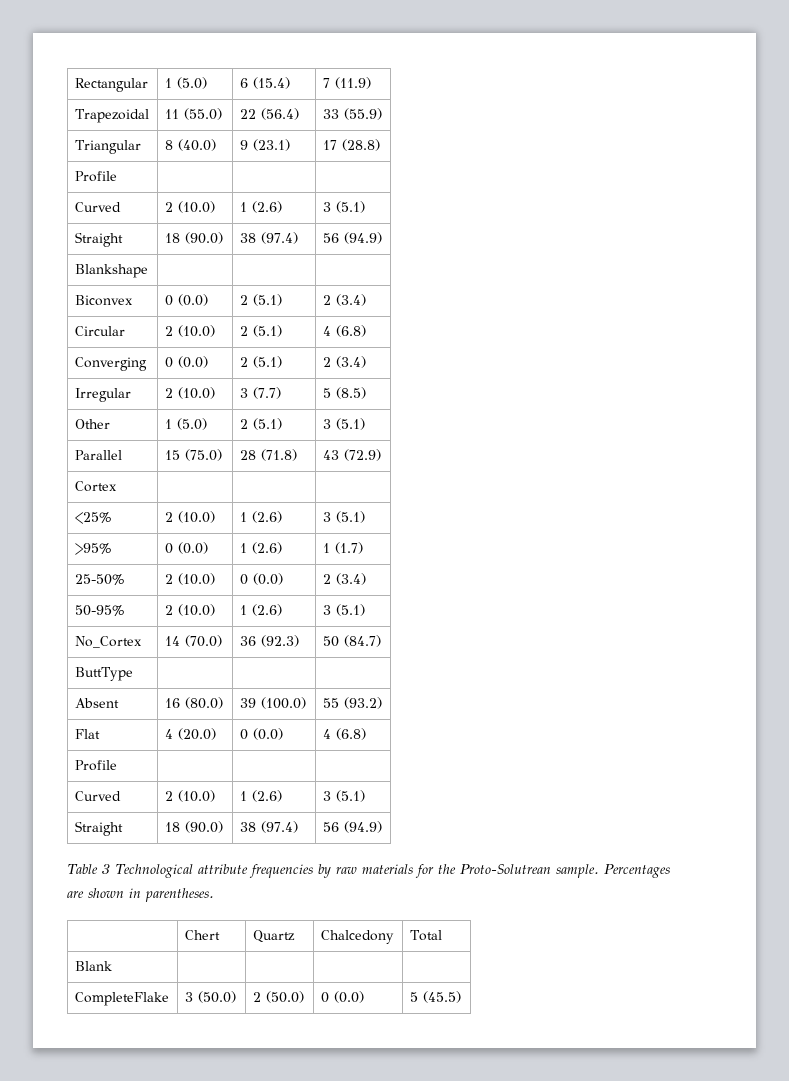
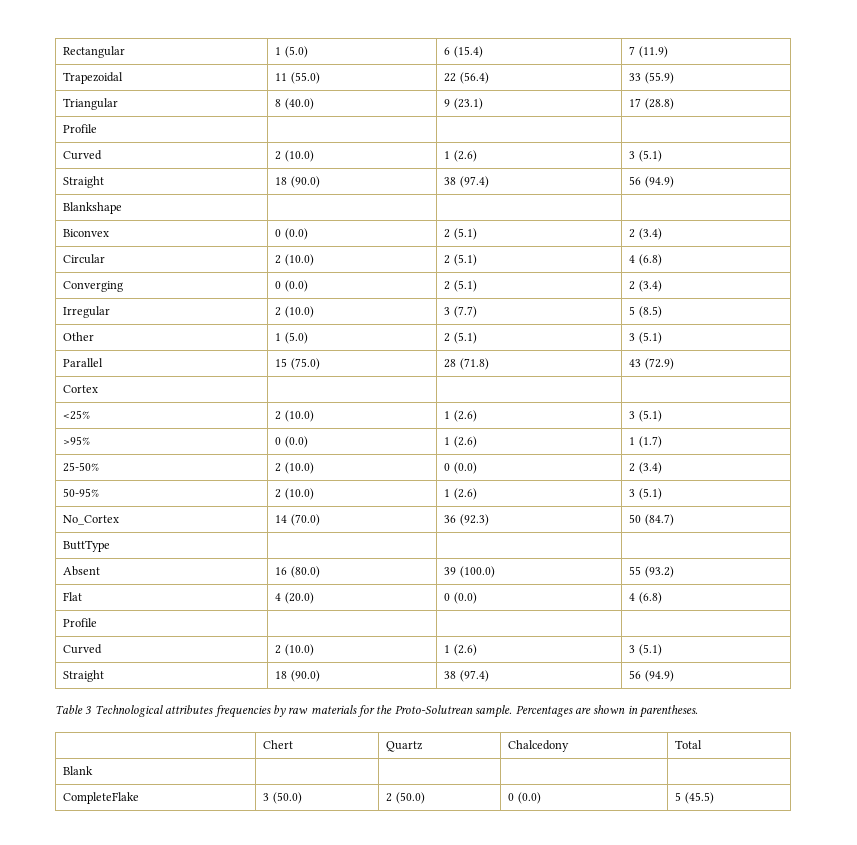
[197,864,248,874] attribute -> [165,705,214,714] attributes

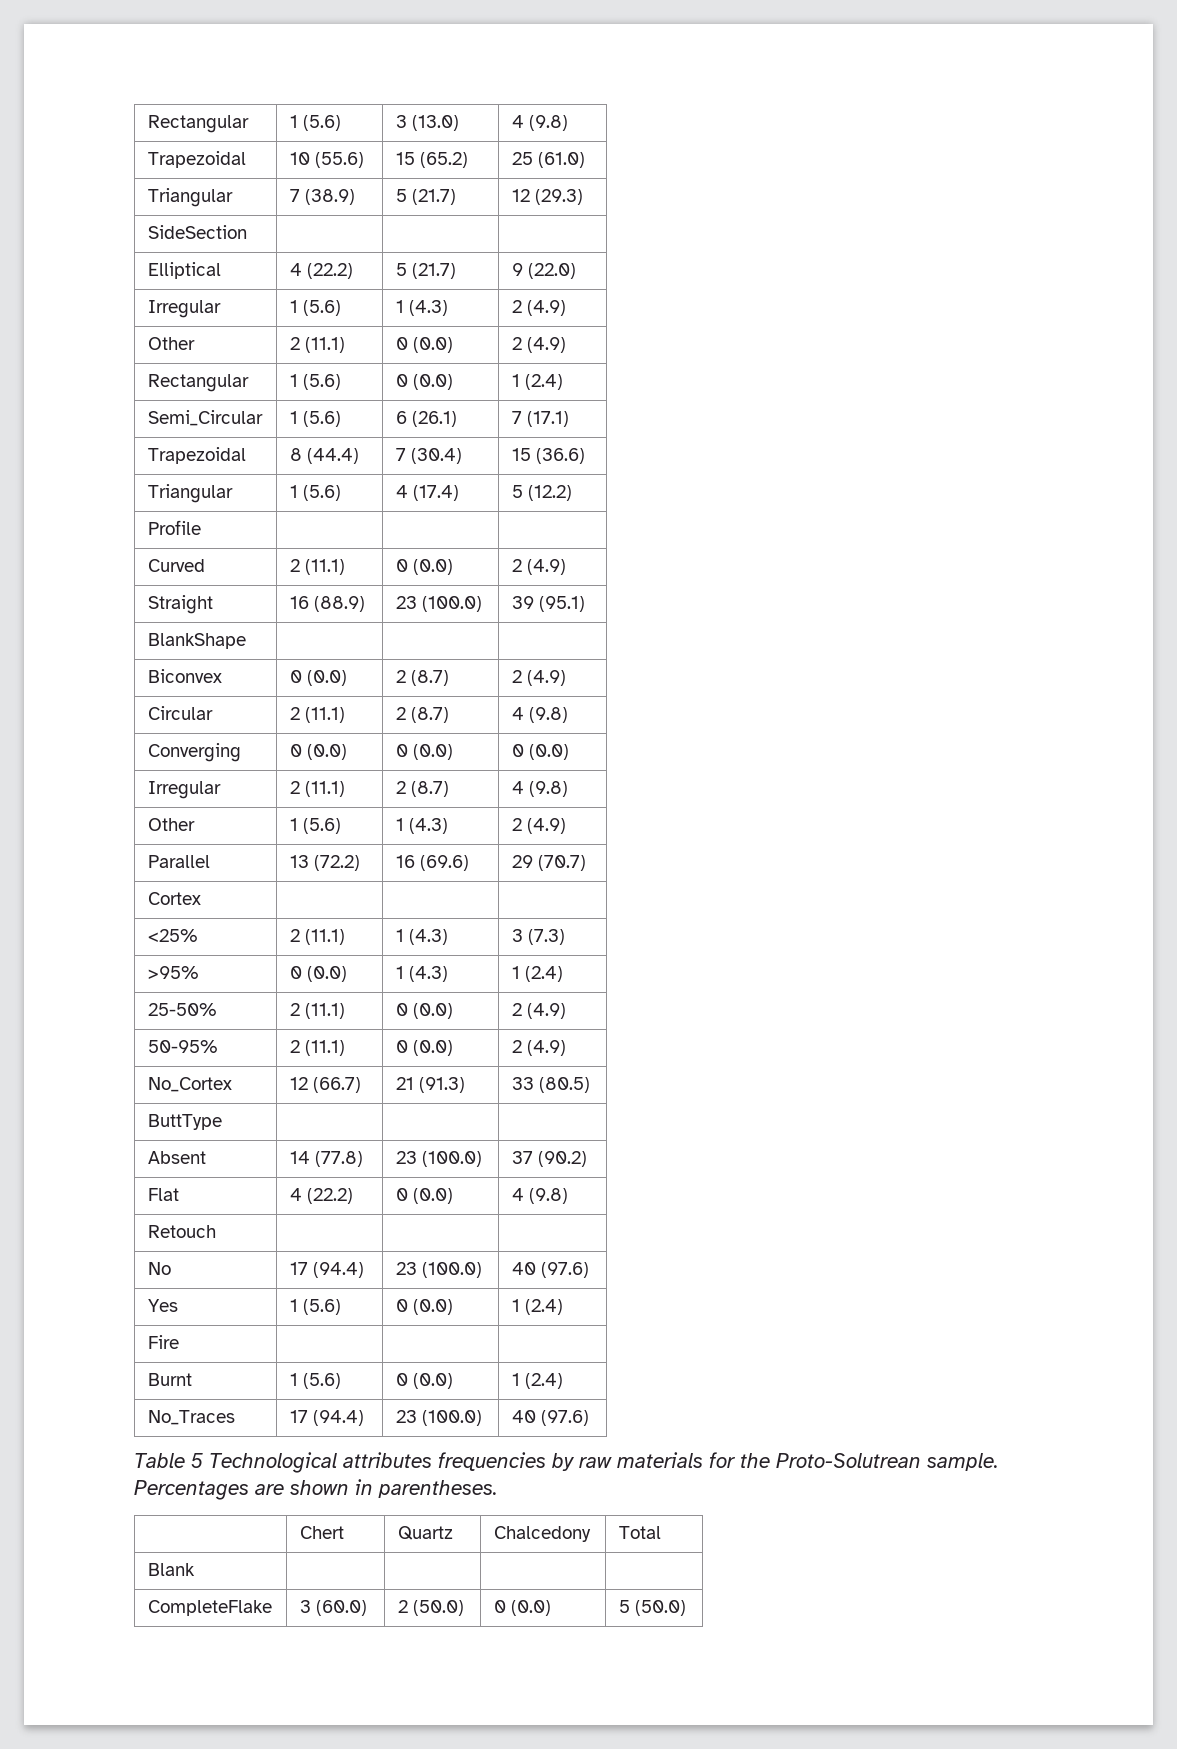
[63,46,126,58] [275,46,308,58] [444,46,483,58] [629,46,668,58] [63,72,124,84] [275,72,320,84] [444,72,489,84] [629,72,674,84] [63,98,119,110] [275,98,314,110] [444,98,483,110] [629,98,674,110] [63,124,98,133] [63,150,103,160] [275,150,314,162] [444,150,477,162] [629,150,662,162] [63,176,105,188] [275,176,320,188] [444,176,489,188] [629,176,674,188] [63,202,123,214] Rectangular | 1 (5.0) | 6 (15.4) | 7 (11.9) // Trapezoidal | 11 (55.0) | 22 (56.4) | 33 (55.9) // Triangular | 8 (40.0) | 9 (23.1) | 17 (28.8) // Profile | | | // Curved | 2 (10.0) | 1 (2.6) | 3 (5.1) // Straight | 18 (90.0) | 38 (97.4) | 56 (94.9) // Blankshape -> [147,115,249,133] [289,115,341,131] [395,115,459,131] [511,115,568,131] [147,151,246,168] [289,152,364,168] [395,152,468,168] [511,152,585,168] [147,188,233,207] [289,189,355,205] [395,189,456,205] [511,189,583,205] [147,225,247,239] [147,262,221,279] [289,263,353,279] [395,263,456,279] [511,263,576,279] [147,300,221,318] [289,300,341,316] [395,300,448,316] [511,300,566,316] [147,337,195,350] [289,337,345,353] [395,337,453,353] [511,337,566,353] [147,374,249,392] [289,374,341,390] [395,374,453,390] [511,374,563,390] [147,410,263,426] [289,411,341,427] [395,411,457,427] [511,411,569,427] [147,447,246,464] [289,448,359,464] [395,448,462,464] [511,448,585,464] [147,484,233,503] [289,485,341,501] [395,485,459,501] [511,485,572,501] [147,520,201,535] [147,559,205,572] [289,559,345,575] [395,559,453,575] [511,559,566,575] [147,595,213,614] [289,596,365,612] [395,596,482,612] [511,596,585,612] [147,633,246,649] Rectangular | 1 (5.6) | 3 (13.0) | 4 (9.8) // Trapezoidal | 10 (55.6) | 15 (65.2) | 25 (61.0) // Triangular | 7 (38.9) | 5 (21.7) | 12 (29.3) // SideSection | | | // Elliptical | 4 (22.2) | 5 (21.7) | 9 (22.0) // Irregular | 1 (5.6) | 1 (4.3) | 2 (4.9) // Other | 2 (11.1) | 0 (0.0) | 2 (4.9) // Rectangular | 1 (5.6) | 0 (0.0) | 1 (2.4) // Semi_Circular | 1 (5.6) | 6 (26.1) | 7 (17.1) // Trapezoidal | 8 (44.4) | 7 (30.4) | 15 (36.6) // Triangular | 1 (5.6) | 4 (17.4) | 5 (12.2) // Profile | | | // Curved | 2 (11.1) | 0 (0.0) | 2 (4.9) // Straight | 16 (88.9) | 23 (100.0) | 39 (95.1) // BlankShape
[453,228,477,240] [629,228,662,240] (5.1) | 2 (3.4) -> [410,670,449,686] [511,670,566,686] (8.7) | 2 (4.9)
[284,254,314,266] [444,254,477,266] [629,254,662,266] (10.0) | 2 (5.1) | 4 (6.8) -> [304,707,345,723] [395,707,449,723] [511,707,568,723] (11.1) | 2 (8.7) | 4 (9.8)
[444,280,477,292] [629,280,662,292] [63,306,111,318] [275,306,314,318] [444,306,477,318] [629,306,662,318] [63,332,95,341] [275,332,308,344] [444,332,477,344] [629,332,662,344] [63,358,104,367] [275,358,320,370] [444,358,489,370] [629,358,674,370] 2 (5.1) | 2 (3.4) // Irregular | 2 (10.0) | 3 (7.7) | 5 (8.5) // Other | 1 (5.0) | 2 (5.1) | 3 (5.1) // Parallel | 15 (75.0) | 28 (71.8) | 43 (72.9) -> [395,744,453,760] [511,744,569,760] [147,781,221,799] [289,781,345,797] [395,781,449,797] [511,781,568,797] [147,818,195,831] [289,818,341,834] [395,818,448,834] [511,818,566,834] [147,855,210,868] [289,855,360,871] [395,855,469,871] [511,855,586,871] 0 (0.0) | 0 (0.0) // Irregular | 2 (11.1) | 2 (8.7) | 4 (9.8) // Other | 1 (5.6) | 1 (4.3) | 2 (4.9) // Parallel | 13 (72.2) | 16 (69.6) | 29 (70.7)
[284,410,314,422] [444,410,477,422] [629,410,662,422] (10.0) | 1 (2.6) | 3 (5.1) -> [304,929,345,945] [395,929,448,945] [511,929,565,945] (11.1) | 1 (4.3) | 3 (7.3)
[453,436,477,448] [629,436,662,448] (2.6) | 1 (1.7) -> [408,966,448,982] [511,966,563,982] (4.3) | 1 (2.4)
[284,462,314,474] [444,462,477,474] [629,462,662,474] (10.0) | 0 (0.0) | 2 (3.4) -> [304,1003,345,1019] [395,1003,453,1019] [511,1003,566,1019] (11.1) | 0 (0.0) | 2 (4.9)
[284,488,314,500] [444,488,477,500] [629,488,662,500] [63,515,120,525] [275,514,320,526] [444,514,489,526] [629,514,674,526] (10.0) | 1 (2.6) | 3 (5.1) // No_Cortex | 14 (70.0) | 36 (92.3) | 50 (84.7) -> [304,1040,345,1056] [395,1040,453,1056] [511,1040,566,1056] [147,1077,232,1092] [289,1077,361,1093] [395,1077,465,1093] [511,1077,590,1093] (11.1) | 0 (0.0) | 2 (4.9) // No_Cortex | 12 (66.7) | 21 (91.3) | 33 (80.5)
[275,566,320,578] [444,566,495,578] [629,566,674,578] 16 (80.0) | 39 (100.0) | 55 (93.2) -> [289,1151,363,1167] [395,1151,482,1167] [511,1151,587,1167] 14 (77.8) | 23 (100.0) | 37 (90.2)
[284,592,314,604] (20.0) -> [306,1188,353,1204] (22.2)
[638,592,662,604] [63,618,98,627] [63,644,103,654] [275,644,314,656] [444,644,477,656] [629,644,662,656] [63,670,105,682] [275,670,320,682] [444,670,489,682] [629,670,674,682] (6.8) // Profile | | | // Curved | 2 (10.0) | 1 (2.6) | 3 (5.1) // Straight | 18 (90.0) | 38 (97.4) | 56 (94.9) -> [528,1188,568,1204] [147,1225,216,1238] [147,1262,171,1275] [289,1262,364,1278] [395,1262,482,1278] [511,1262,589,1278] [147,1299,178,1312] [289,1299,341,1315] [395,1299,453,1315] [511,1299,563,1315] [147,1335,179,1349] [147,1373,192,1386] [289,1373,341,1389] [395,1373,453,1389] [511,1373,563,1389] [147,1410,235,1425] [289,1410,364,1426] [395,1410,482,1426] [511,1410,589,1426] (9.8) // Retouch | | | // No | 17 (94.4) | 23 (100.0) | 40 (97.6) // Yes | 1 (5.6) | 0 (0.0) | 1 (2.4) // Fire | | | // Burnt | 1 (5.6) | 0 (0.0) | 1 (2.4) // No_Traces | 17 (94.4) | 23 (100.0) | 40 (97.6)
[85,706,92,714] 3 -> [191,1453,203,1468] 5
[272,792,302,804] (50.0) -> [315,1600,367,1616] (60.0)
[684,792,714,804] (45.5) -> [634,1600,686,1616] (50.0)

